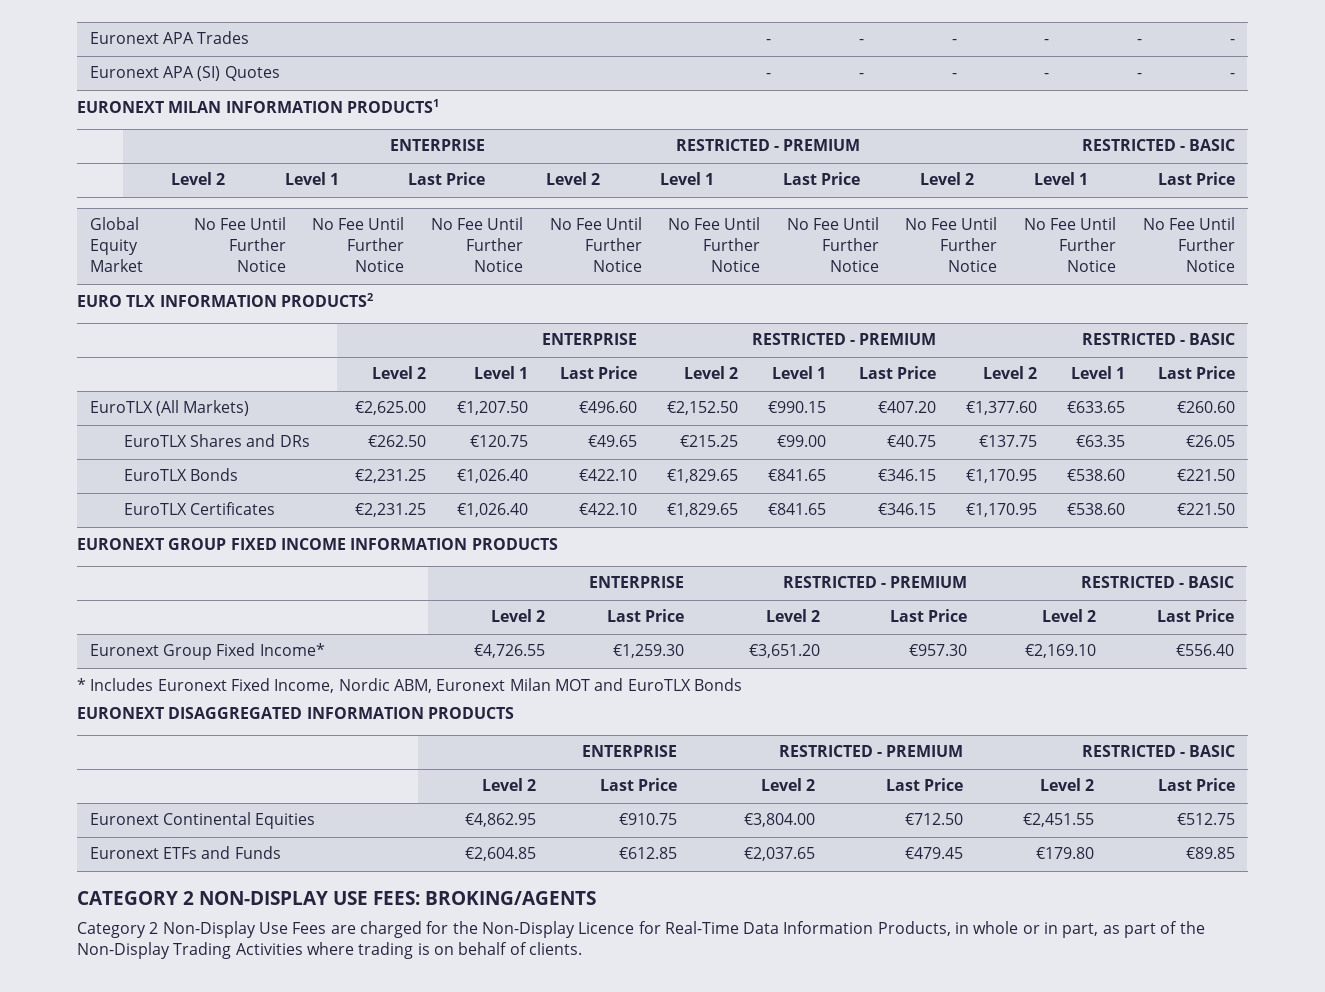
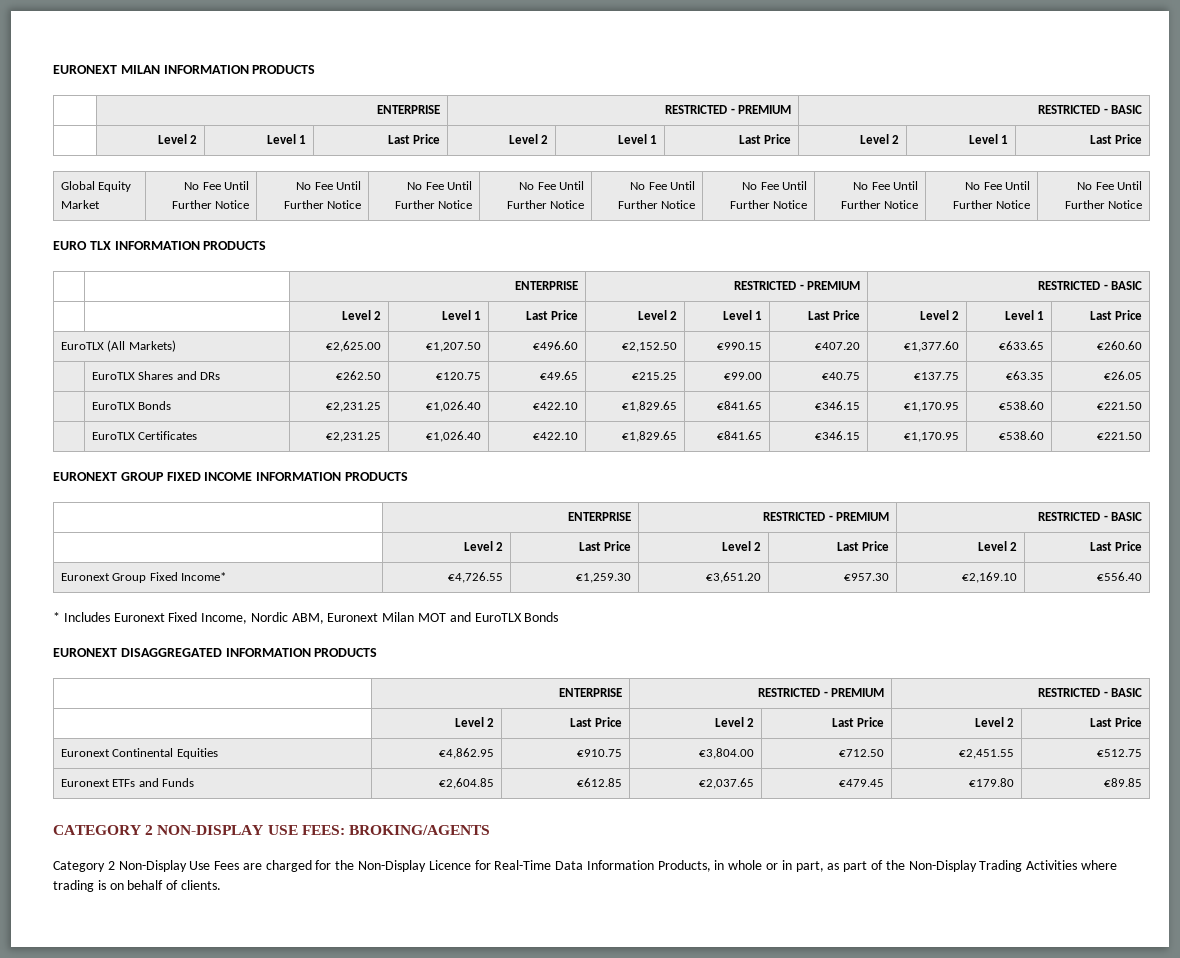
[89,31,250,44] [766,39,772,44] [859,39,865,44] [952,39,958,44] [1044,39,1050,44] [1137,39,1143,44] [1230,39,1236,44] [89,66,280,81] [766,73,772,78] [859,73,865,78] [952,73,958,78] [1044,73,1050,78] [1137,73,1143,78] [1230,73,1236,78] Euronext APA Trades | - | - | - | - | - | - // Euronext APA (SI) Quotes | - | - | - | - | - | - // -> (53, 69) none
[346,99,439,113] PRODUCTS1 -> [252,65,316,74] PRODUCTS
[280,293,373,307] PRODUCTS2 -> [203,241,267,250] PRODUCTS

